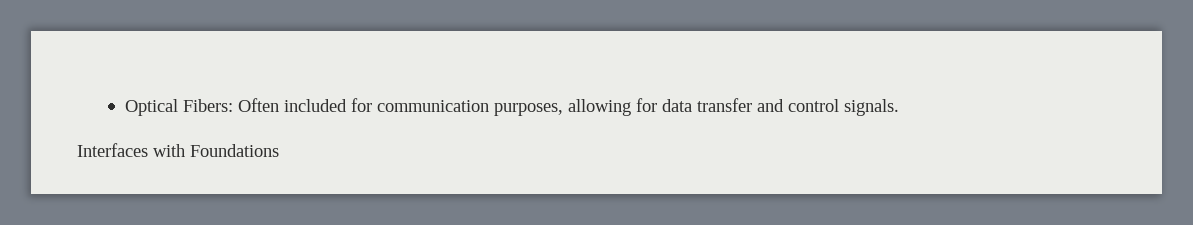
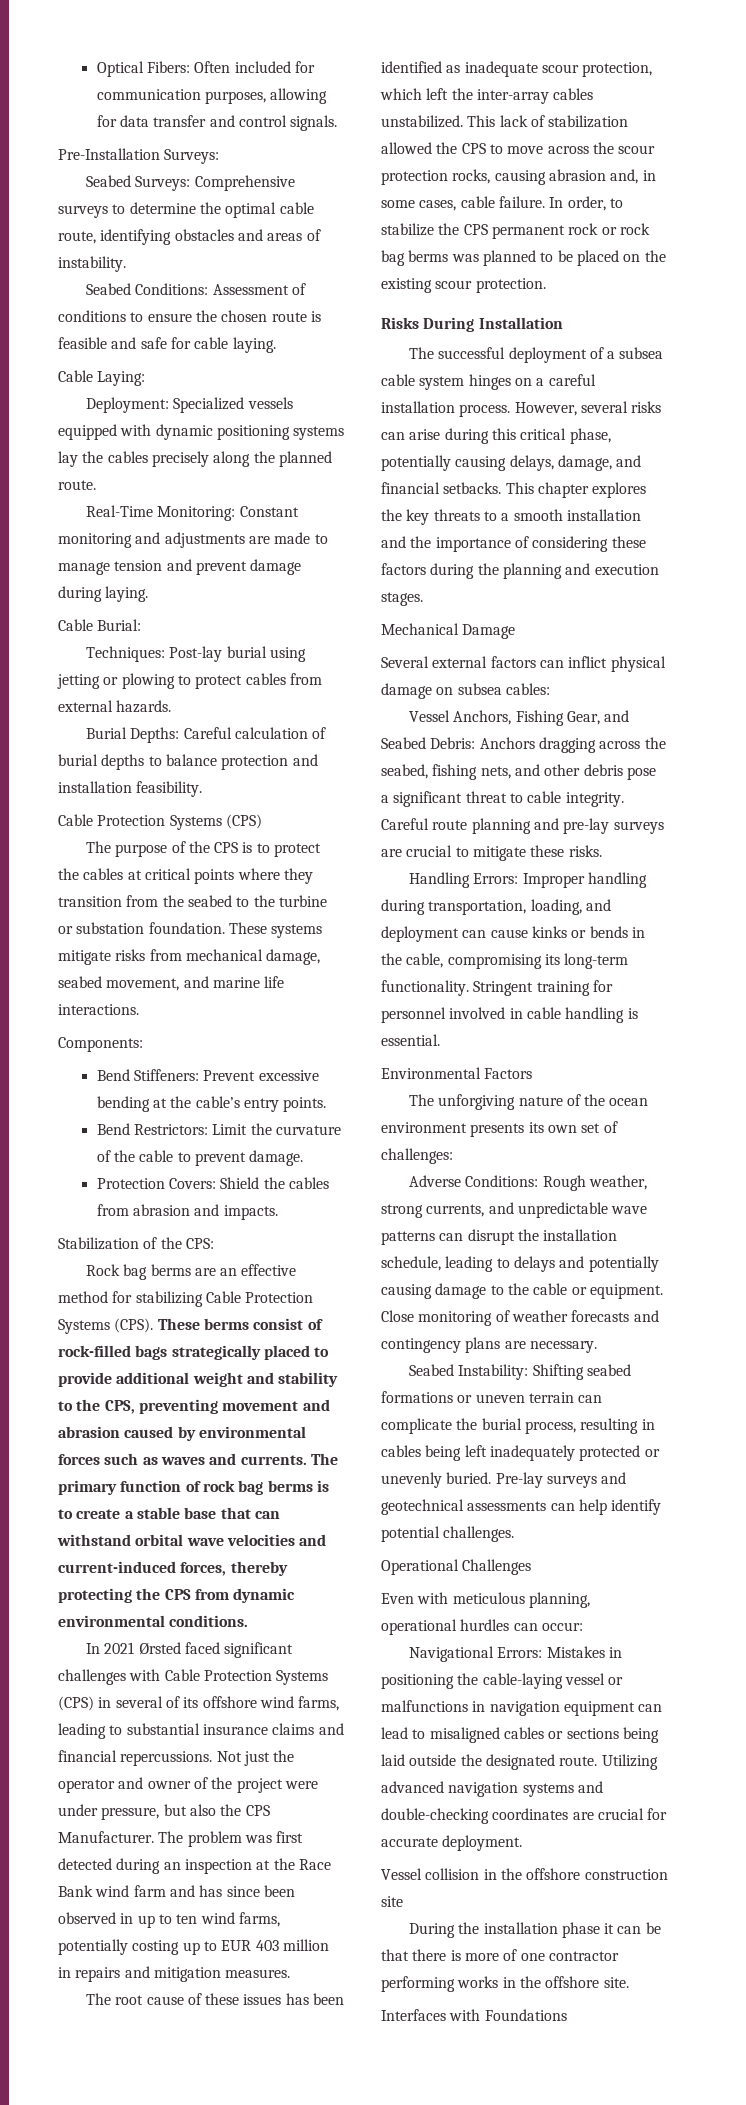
(899, 107) none -> [58,148,220,164] [85,175,295,191] [58,202,314,218] [58,229,321,245] [58,256,126,272] [85,283,306,295] [58,310,321,322] [58,337,276,353] [58,370,146,386] [85,397,293,413] [58,424,345,440] [58,451,332,467] [58,480,96,490] [85,505,299,521] [58,532,328,548] [58,559,302,575] [58,586,149,602] [58,619,142,631] [85,646,306,662] [57,673,322,689] [58,700,172,713] [85,727,327,743] [58,754,318,770] [58,781,203,797] [58,814,262,830] [85,841,322,857] [58,868,313,884] [58,895,327,907] [58,922,323,938] [58,949,321,965] [58,976,285,991] [58,1004,139,1015] [58,1037,143,1052] [96,1069,319,1081] [96,1096,327,1112] [96,1123,341,1135] [96,1150,304,1166] [96,1177,329,1189] [96,1204,278,1220] [58,1237,214,1250] [85,1264,297,1280] [58,1291,314,1307] [58,1318,323,1334] [58,1345,330,1360] [58,1372,339,1387] [58,1399,330,1414] [58,1426,306,1441] [58,1453,338,1465] [58,1480,329,1495] [58,1507,280,1519] [57,1534,327,1546] [58,1561,288,1576] [58,1588,296,1603] [58,1615,249,1627] [85,1642,294,1658] [58,1669,329,1685] [58,1696,340,1711] [58,1723,344,1739] [58,1750,295,1766] [58,1777,318,1793] [58,1804,270,1820] [58,1831,304,1847] [58,1858,331,1874] [58,1885,295,1897] [58,1912,280,1928] [58,1939,329,1955] [58,1966,291,1982] [85,1993,345,2005] [381,61,653,77] [380,88,594,104] [381,115,629,128] [381,142,656,154] [381,169,656,185] [381,196,623,211] [381,223,650,239] [381,250,666,266] [381,278,546,293] [381,317,563,332] [408,347,664,363] [381,374,596,390] [381,401,662,417] [381,428,611,444] [381,455,642,471] [381,482,647,498] [381,509,641,525] [381,536,646,552] [381,563,659,579] [381,592,423,606] [381,623,516,639] [381,656,666,672] [381,683,550,699] [408,710,630,726] [381,737,666,753] [381,764,656,780] [381,791,624,807] [381,818,664,834] [381,845,602,861] [408,872,647,888] [381,899,611,915] [381,926,645,942] [381,953,629,969] [381,980,613,996] [381,1007,638,1023] [381,1034,440,1046] [381,1067,533,1079] [408,1094,649,1110] [381,1121,618,1137] [381,1148,453,1164] [408,1175,647,1191] [381,1202,648,1218] [381,1229,618,1245] [381,1256,659,1272] [381,1283,663,1299] [381,1310,659,1326] [381,1337,597,1353] [408,1364,631,1380] [381,1391,603,1403] [381,1418,655,1434] [381,1445,660,1461] [381,1472,627,1488] [381,1499,662,1515] [381,1526,515,1542] [381,1559,532,1575] [381,1592,590,1608] [381,1619,583,1635] [408,1646,622,1662] [381,1673,624,1689] [381,1700,663,1716] [381,1727,659,1743] [381,1754,658,1770] [381,1781,603,1797] [381,1808,668,1824] [381,1835,523,1851] [381,1868,668,1880] [381,1896,403,1907] [408,1922,661,1938] [381,1949,619,1961] [381,1976,629,1992] // Pre-Installation Surveys: // Seabed Surveys: Comprehensive surveys to determine the optimal cable route, identifying obstacles and areas of instability. // Seabed Conditions: Assessment of conditions to ensure the chosen route is feasible and safe for cable laying. // Cable Laying: // Deployment: Specialized vessels equipped with dynamic positioning systems lay the cables precisely along the planned route. // Real-Time Monitoring: Constant monitoring and adjustments are made to manage tension and prevent damage during laying. // Cable Burial: // Techniques: Post-lay burial using jetting or plowing to protect cables from external hazards. // Burial Depths: Careful calculation of burial depths to balance protection and installation feasibility. // Cable Protection Systems (CPS) // The purpose of the CPS is to protect the cables at critical points where they transition from the seabed to the turbine or substation foundation. These systems mitigate risks from mechanical damage, seabed movement, and marine life interactions. // Components: // Bend Stiffeners: Prevent excessive bending at the cable’s entry points. // Bend Restrictors: Limit the curvature of the cable to prevent damage. // Protection Covers: Shield the cables from abrasion and impacts. // Stabilization of the CPS: // Rock bag berms are an effective method for stabilizing Cable Protection Systems (CPS). These berms consist of rock-filled bags strategically placed to provide additional weight and stability to the CPS, preventing movement and abrasion caused by environmental forces such as waves and currents. The primary function of rock bag berms is to create a stable base that can withstand orbital wave velocities and current-induced forces, thereby protecting the CPS from dynamic environmental conditions. // In 2021 Ørsted faced significant challenges with Cable Protection Systems (CPS) in several of its offshore wind farms, leading to substantial insurance claims and financial repercussions. Not just the operator and owner of the project were under pressure, but also the CPS Manufacturer. The problem was first detected during an inspection at the Race Bank wind farm and has since been observed in up to ten wind farms, potentially costing up to EUR 403 million in repairs and mitigation measures. // The root cause of these issues has been identified as inadequate scour protection, which left the inter-array cables unstabilized. This lack of stabilization allowed the CPS to move across the scour protection rocks, causing abrasion and, in some cases, cable failure. In order, to stabilize the CPS permanent rock or rock bag berms was planned to be placed on the existing scour protection. // Risks During Installation // The successful deployment of a subsea cable system hinges on a careful installation process. However, several risks can arise during this critical phase, potentially causing delays, damage, and financial setbacks. This chapter explores the key threats to a smooth installation and the importance of considering these factors during the planning and execution stages. // Mechanical Damage // Several external factors can inflict physical damage on subsea cables: // Vessel Anchors, Fishing Gear, and Seabed Debris: Anchors dragging across the seabed, fishing nets, and other debris pose a significant threat to cable integrity. Careful route planning and pre-lay surveys are crucial to mitigate these risks. // Handling Errors: Improper handling during transportation, loading, and deployment can cause kinks or bends in the cable, compromising its long-term functionality. Stringent training for personnel involved in cable handling is essential. // Environmental Factors // The unforgiving nature of the ocean environment presents its own set of challenges: // Adverse Conditions: Rough weather, strong currents, and unpredictable wave patterns can disrupt the installation schedule, leading to delays and potentially causing damage to the cable or equipment. Close monitoring of weather forecasts and contingency plans are necessary. // Seabed Instability: Shifting seabed formations or uneven terrain can complicate the burial process, resulting in cables being left inadequately protected or unevenly buried. Pre-lay surveys and geotechnical assessments can help identify potential challenges. // Operational Challenges // Even with meticulous planning, operational hurdles can occur: // Navigational Errors: Mistakes in positioning the cable-laying vessel or malfunctions in navigation equipment can lead to misaligned cables or sections being laid outside the designated route. Utilizing advanced navigation systems and double-checking coordinates are crucial for accurate deployment. // Vessel collision in the offshore construction site // During the installation phase it can be that there is more of one contractor performing works in the offshore site.

